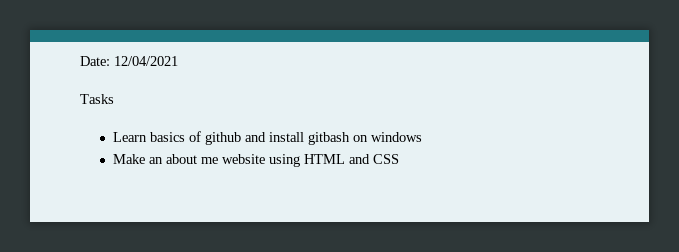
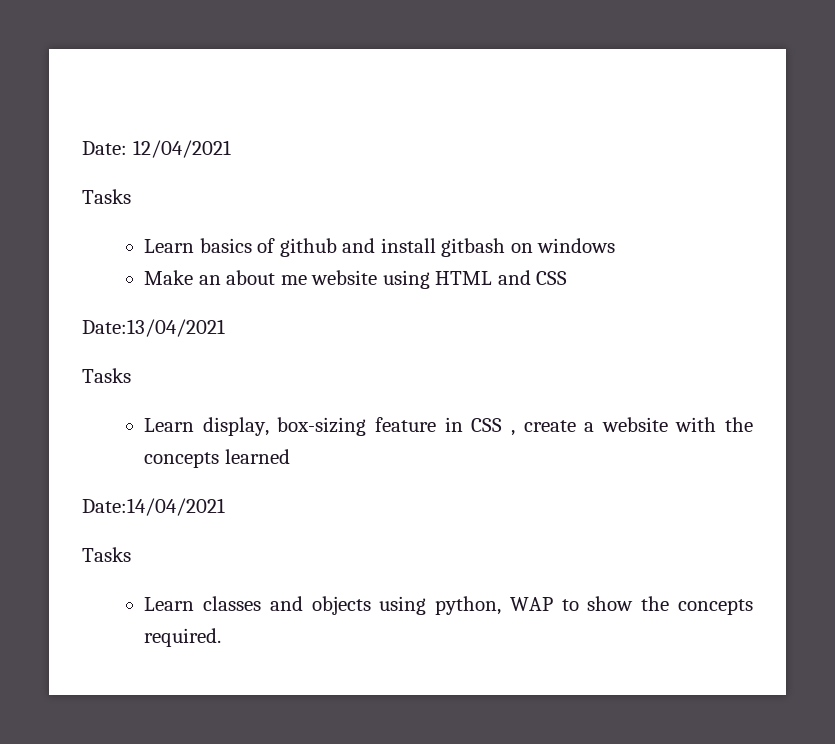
(400, 159) none -> [82,319,225,337] [82,368,131,383] [144,417,753,436] [144,449,290,468] [82,498,225,516] [82,547,131,562] [144,596,753,615] [144,628,222,647] // Date:13/04/2021 // Tasks // Learn display, box-sizing feature in CSS , create a website with the concepts learned // Date:14/04/2021 // Tasks // Learn classes and objects using python, WAP to show the concepts required.

